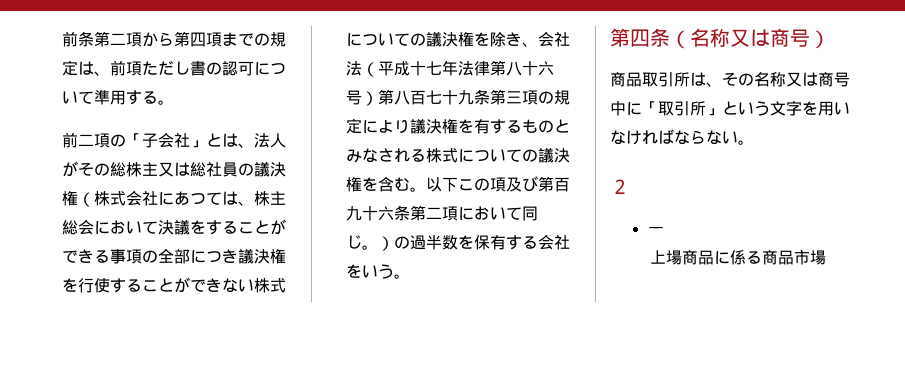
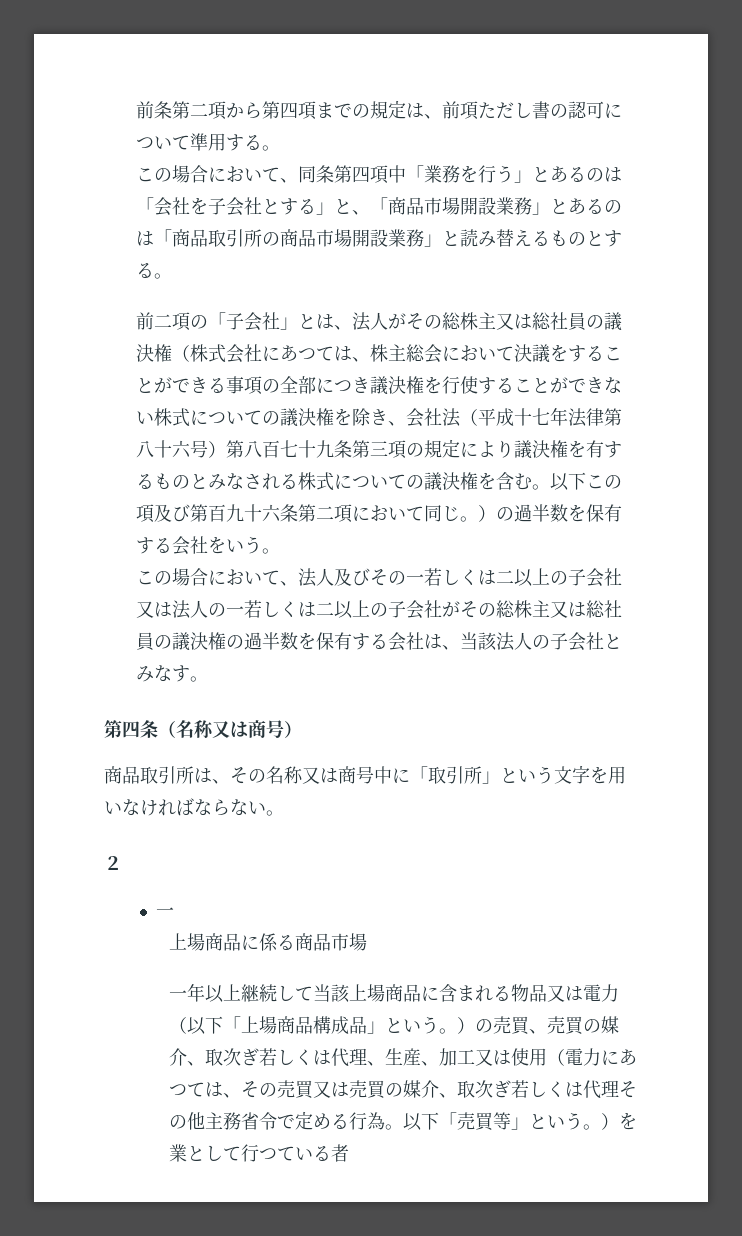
(175, 102) none -> [136,165,623,184] [136,197,623,216] [136,229,623,247] [136,263,173,279] // この場合において、同条第四項中「業務を行う」とあるのは「会社を子会社とする」と、「商品市場開設業務」とあるのは「商品取引所の商品市場開設業務」と読み替えるものとする。
(411, 276) none -> [136,568,623,587] [136,600,623,619] [136,632,623,651] [136,665,209,682] // この場合において、法人及びその一若しくは二以上の子会社又は法人の一若しくは二以上の子会社がその総株主又は総社員の議決権の過半数を保有する会社は、当該法人の子会社とみなす。
(827, 257) none -> [168,983,619,1003] [168,1016,619,1035] [168,1048,637,1067] [168,1080,637,1099] [168,1111,637,1131] [168,1144,349,1162] // 一年以上継続して当該上場商品に含まれる物品又は電力（以下「上場商品構成品」という。）の売買、売買の媒介、取次ぎ若しくは代理、生産、加工又は使用（電力にあつては、その売買又は売買の媒介、取次ぎ若しくは代理その他主務省令で定める行為。以下「売買等」という。）を業として行つている者

